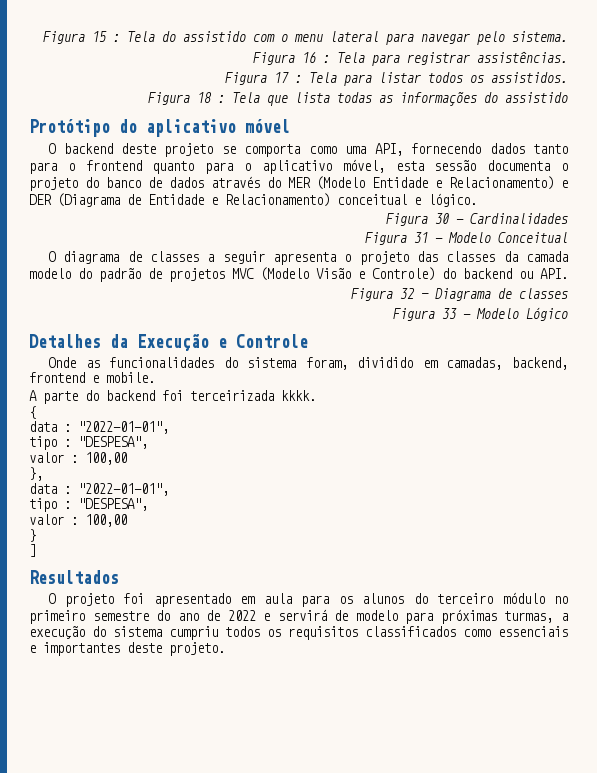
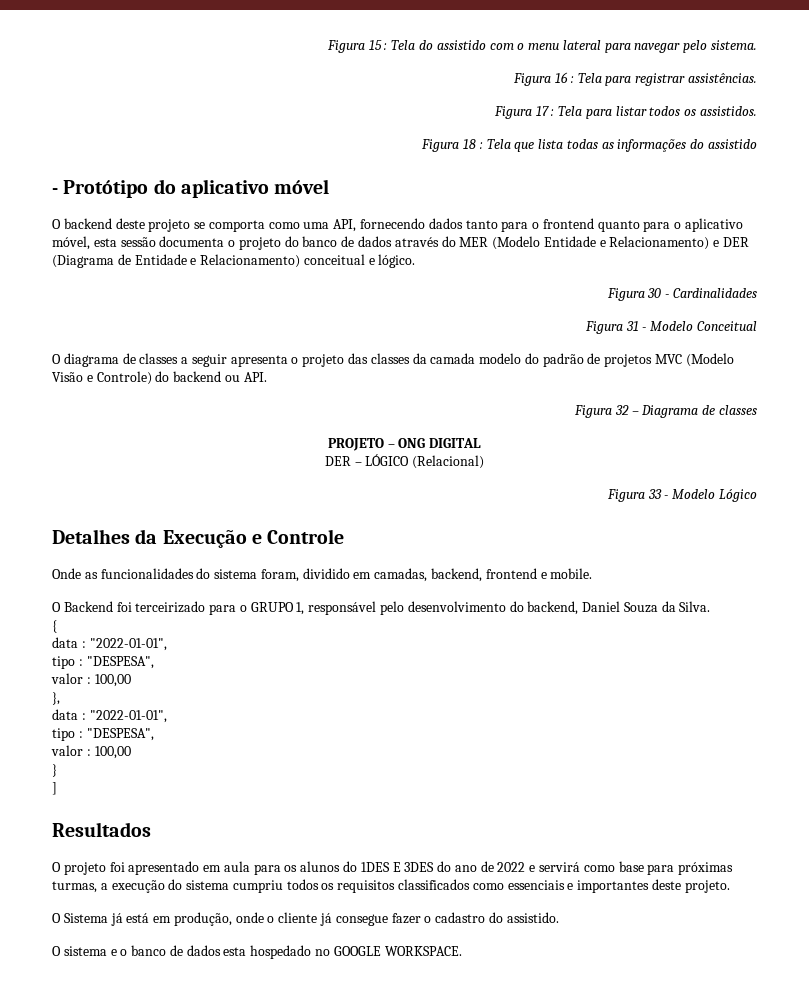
(568, 97) none -> [52,188,58,194] -
(568, 293) none -> [327,438,482,451] [324,454,485,469] // PROJETO – ONG DIGITAL // DER – LÓGICO (Relacional)
[29,390,316,404] A parte do backend foi terceirizada kkkk. -> [52,601,711,615] O Backend foi terceirizado para o GRUPO 1, responsável pelo desenvolvimento do backend, Daniel Souza da Silva.
[437,592,568,604] [29,610,149,624] terceiro módulo no primeiro semestre -> [360,862,435,872] 1DES E 3DES
[334,610,398,621] de modelo -> [583,861,644,872] como base
(225, 649) none -> [52,912,559,926] [52,945,462,959] // O Sistema já está em produção, onde o cliente já consegue fazer o cadastro do assistido. // O sistema e o banco de dados esta hospedado no GOOGLE WORKSPACE.

